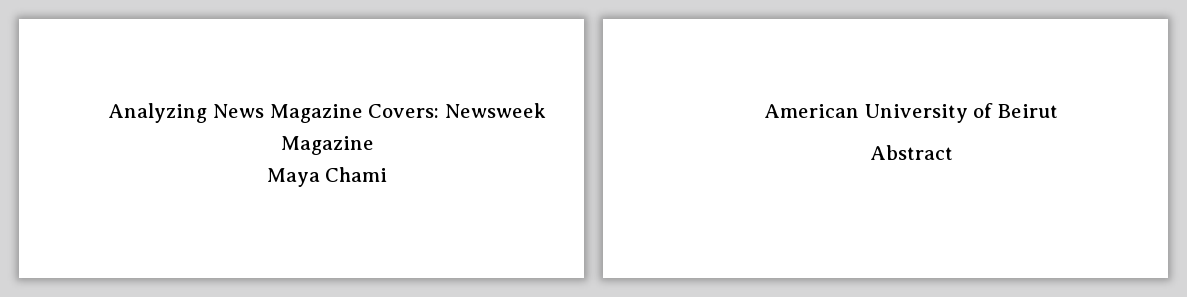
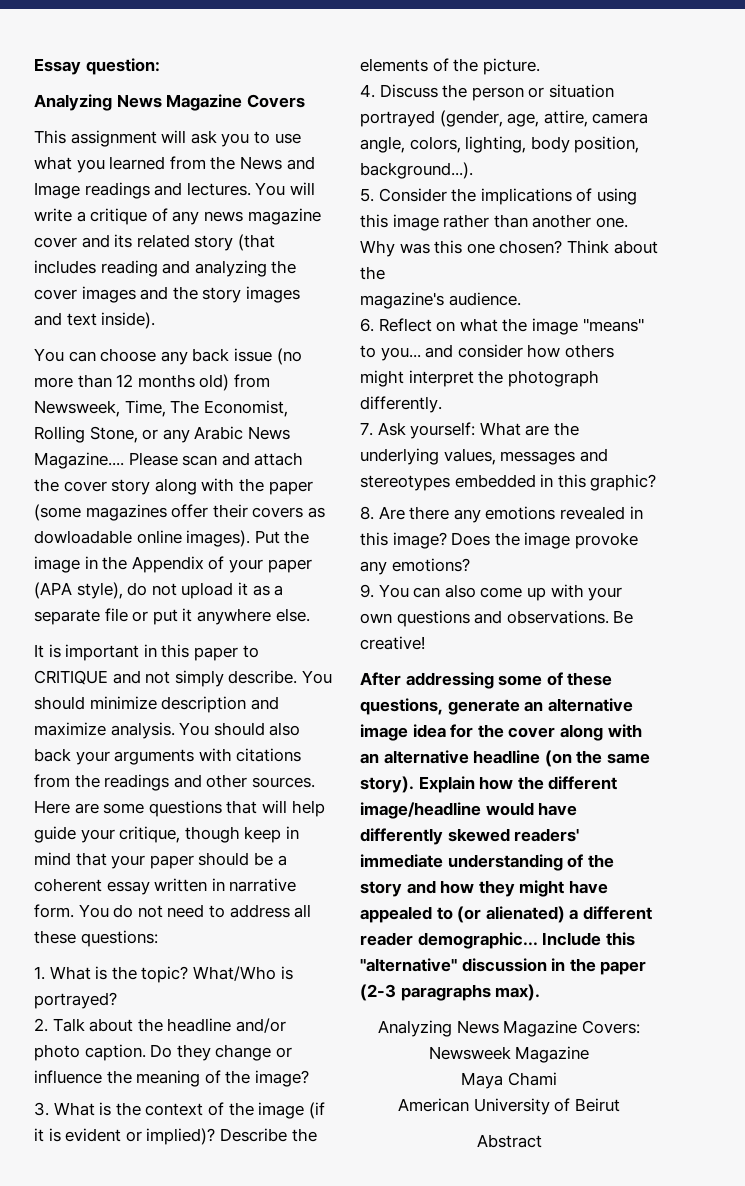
(108, 113) none -> [34,58,160,75] [34,94,305,111] [34,130,301,147] [34,156,315,173] [34,182,315,199] [34,208,321,225] [34,234,275,251] [34,260,297,277] [34,286,300,303] [34,312,156,329] [34,348,302,365] [34,374,270,391] [34,400,288,417] [34,426,290,443] [34,452,304,469] [34,478,313,495] [34,504,325,521] [34,530,310,547] [34,556,312,573] [34,582,284,599] [34,608,310,625] [34,644,259,661] [34,670,332,687] [34,696,279,713] [34,722,301,739] [34,748,302,765] [34,774,315,791] [34,800,325,817] [34,826,299,843] [34,852,287,869] [34,878,297,895] [34,904,312,918] [34,930,158,947] [34,966,293,983] [34,992,117,1009] [34,1018,286,1033] [34,1044,292,1061] [34,1070,309,1087] [34,1102,325,1119] [34,1128,317,1145] [360,58,540,75] [360,84,614,101] [360,110,649,127] [360,136,640,153] [360,162,473,179] [360,188,637,205] [360,214,628,231] [360,240,658,257] [360,266,385,280] [360,292,521,309] [360,318,644,335] [360,344,614,361] [360,370,599,387] [360,396,442,413] [360,422,579,439] [360,448,608,465] [360,474,657,491] [360,506,643,523] [360,532,638,549] [360,558,470,575] [360,584,623,601] [360,610,634,627] [360,636,425,650] [360,672,613,689] [360,698,633,715] [360,724,642,741] [360,750,650,767] [360,776,618,793] [360,802,578,819] [360,828,580,845] [360,854,614,871] [360,880,608,897] [360,906,652,923] [360,932,635,949] [360,958,647,975] [360,984,541,1001] Essay question: // Analyzing News Magazine Covers // This assignment will ask you to use what you learned from the News and Image readings and lectures. You will write a critique of any news magazine cover and its related story (that includes reading and analyzing the cover images and the story images and text inside). // You can choose any back issue (no more than 12 months old) from Newsweek, Time, The Economist, Rolling Stone, or any Arabic News Magazine.... Please scan and attach the cover story along with the paper (some magazines offer their covers as dowloadable online images). Put the image in the Appendix of your paper (APA style), do not upload it as a separate file or put it anywhere else. // It is important in this paper to CRITIQUE and not simply describe. You should minimize description and maximize analysis. You should also back your arguments with citations from the readings and other sources. Here are some questions that will help guide your critique, though keep in mind that your paper should be a coherent essay written in narrative form. You do not need to address all these questions: // 1. What is the topic? What/Who is portrayed? // 2. Talk about the headline and/or photo caption. Do they change or influence the meaning of the image? // 3. What is the context of the image (if it is evident or implied)? Describe the elements of the picture. // 4. Discuss the person or situation portrayed (gender, age, attire, camera angle, colors, lighting, body position, background...). // 5. Consider the implications of using this image rather than another one. Why was this one chosen? Think about the // magazine's audience. // 6. Reflect on what the image "means" to you... and consider how others might interpret the photograph differently. // 7. Ask yourself: What are the underlying values, messages and stereotypes embedded in this graphic? // 8. Are there any emotions revealed in this image? Does the image provoke any emotions? // 9. You can also come up with your own questions and observations. Be creative! // After addressing some of these questions, generate an alternative image idea for the cover along with an alternative headline (on the same story). Explain how the different image/headline would have differently skewed readers' immediate understanding of the story and how they might have appealed to (or alienated) a different reader demographic... Include this "alternative" discussion in the paper (2-3 paragraphs max). //

